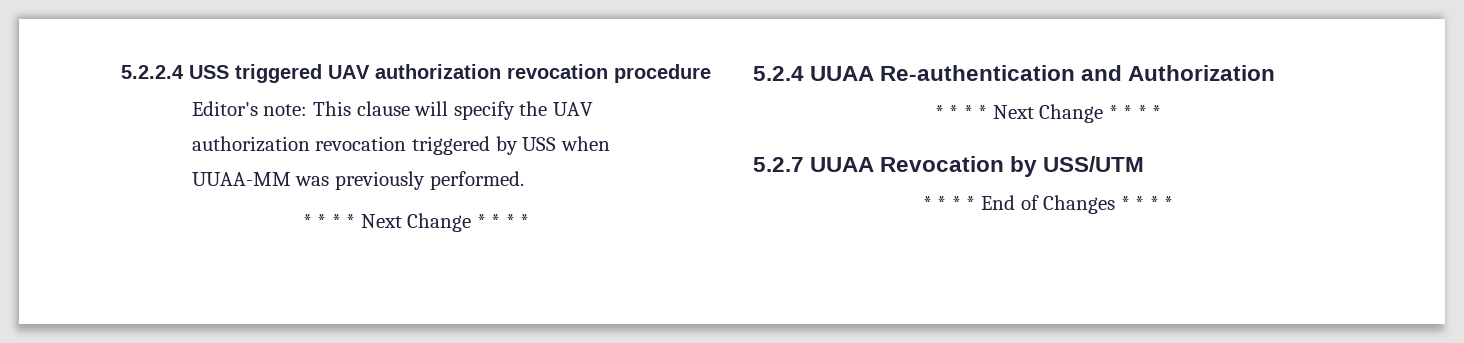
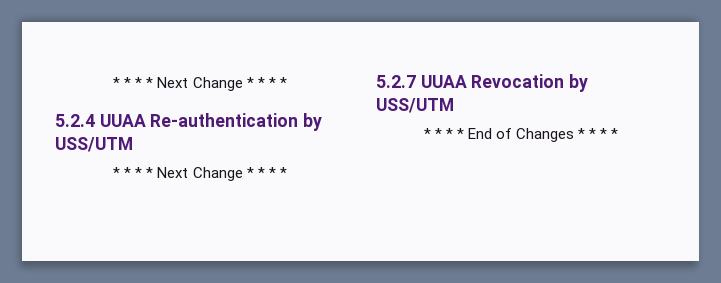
[121,64,711,83] [191,101,593,120] [191,136,610,155] [191,171,524,190] 5.2.2.4 USS triggered UAV authorization revocation procedure // Editor's note: This clause will specify the UAV authorization revocation triggered by USS when UUAA-MM was previously performed. // -> (113, 82) none
[1081,65,1276,81] and Authorization -> [303,113,323,131] [55,137,133,152] by USS/UTM

